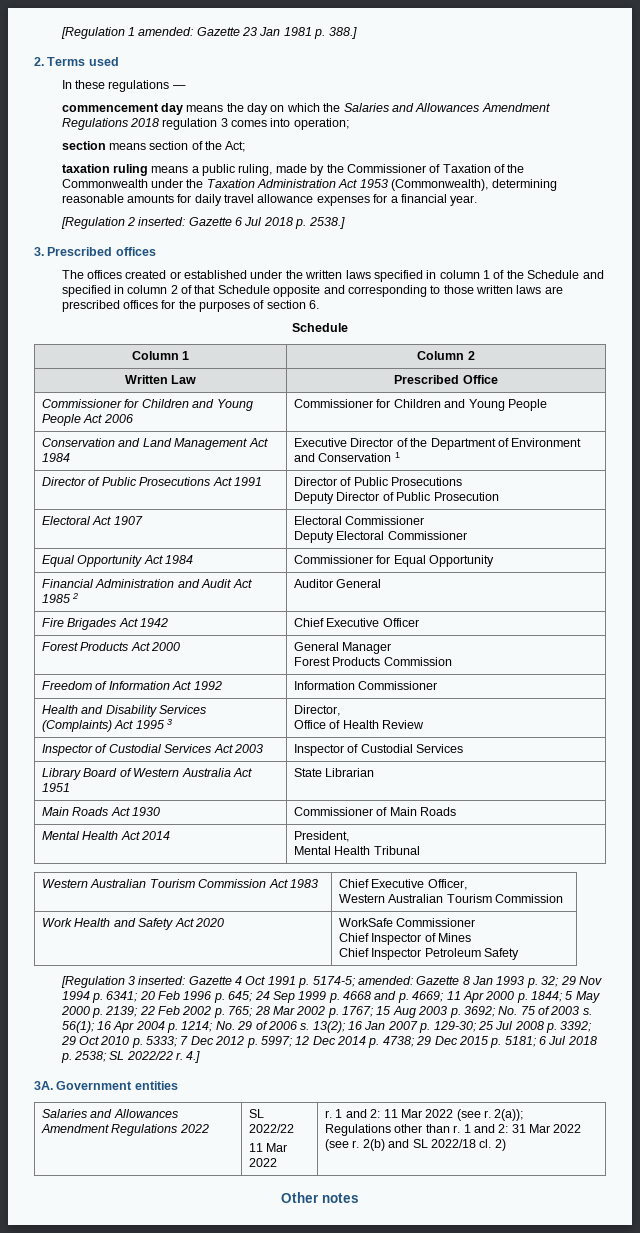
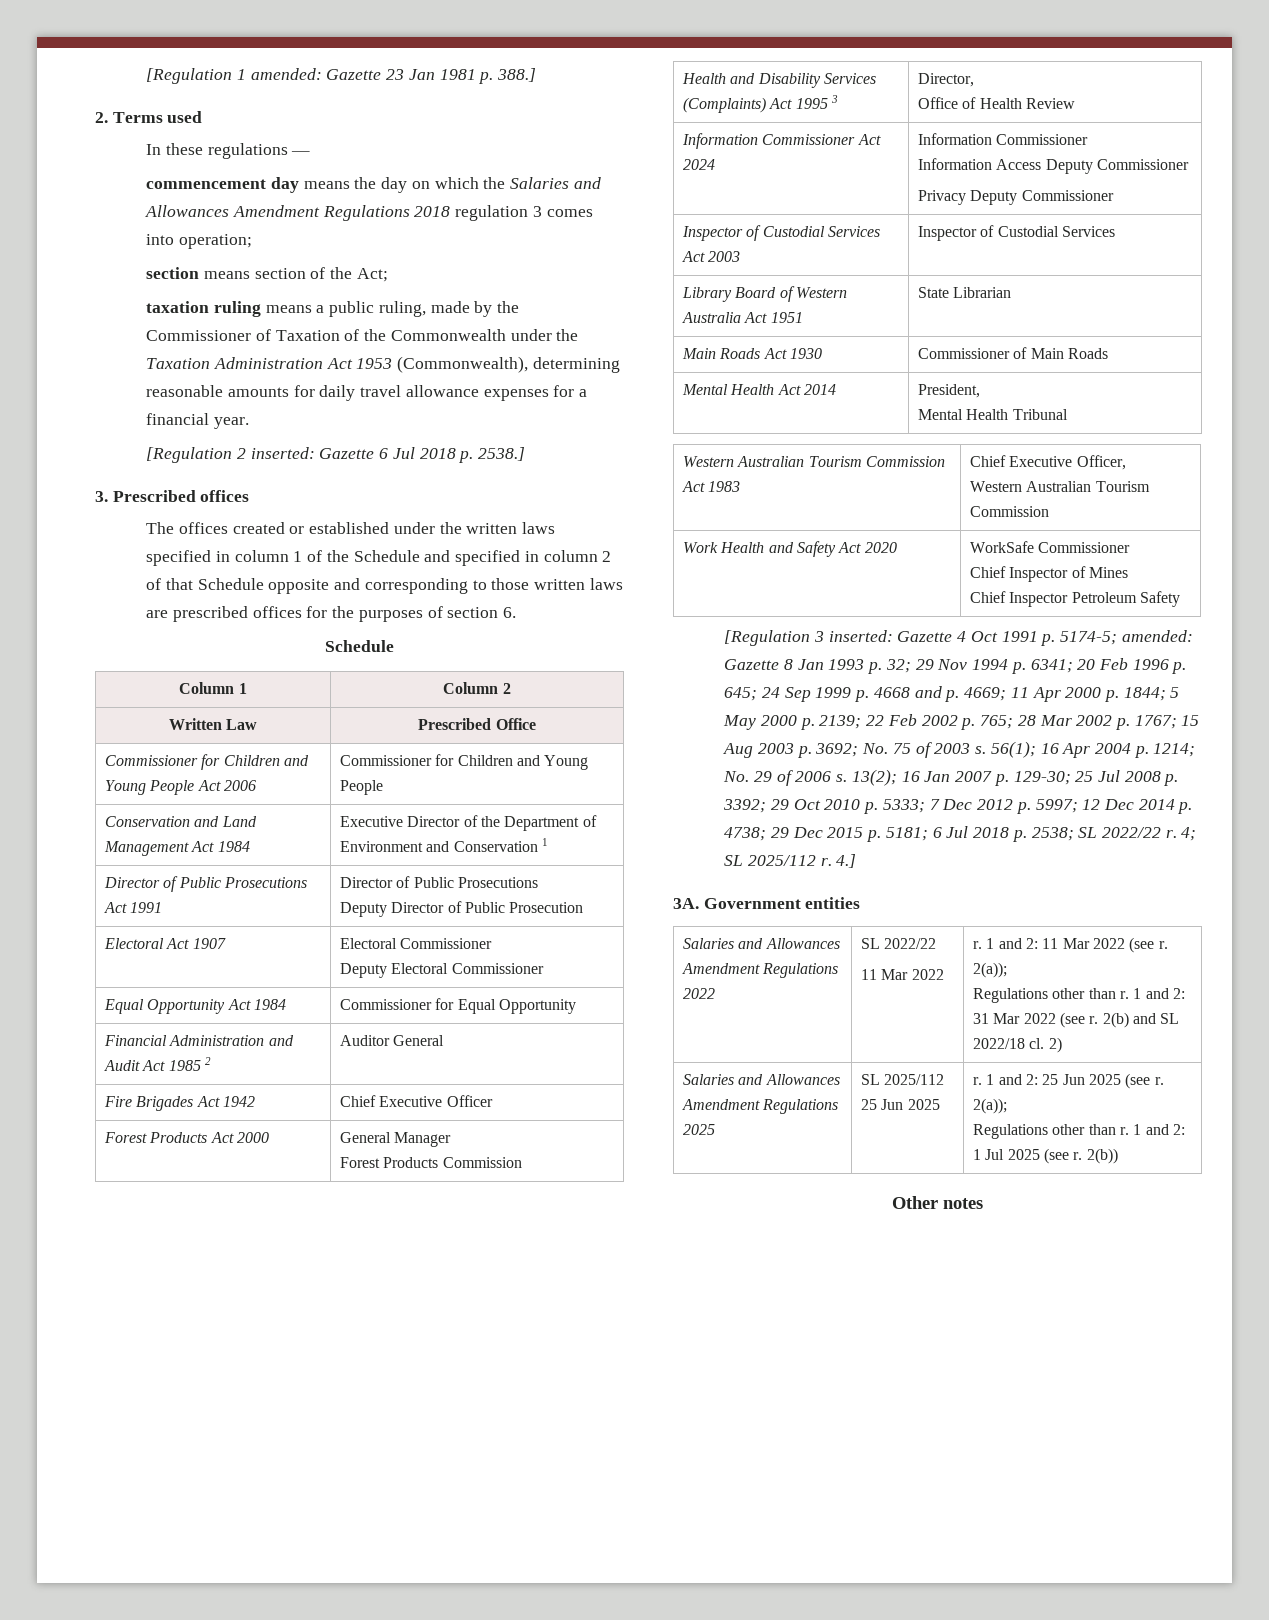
[42,681,222,690] [294,681,438,690] // Freedom of Information Act 1992 | Information Commissioner -> (522, 1162) none
(425, 724) none -> [682,133,881,149] [683,159,716,170] [918,133,1089,145] [918,158,1189,174] [918,190,1114,205] // Information Commissioner Act 2024 | Information Commissioner // Information Access Deputy Commissioner // Privacy Deputy Commissioner
(184, 1056) none -> [1181,827,1197,841] [724,855,832,866] 4; SL 2025/112 r.
(506, 1145) none -> [683,1074,840,1085] [682,1099,839,1114] [683,1124,716,1135] [861,1074,945,1085] [861,1099,940,1110] [973,1073,1164,1089] [973,1098,1008,1114] [973,1124,1185,1139] [973,1148,1118,1164] // Salaries and Allowances Amendment Regulations 2025 | SL 2025/112 25 Jun 2025 | r. 1 and 2: 25 Jun 2025 (see r. 2(a)); // Regulations other than r. 1 and 2: 1 Jul 2025 (see r. 2(b))

